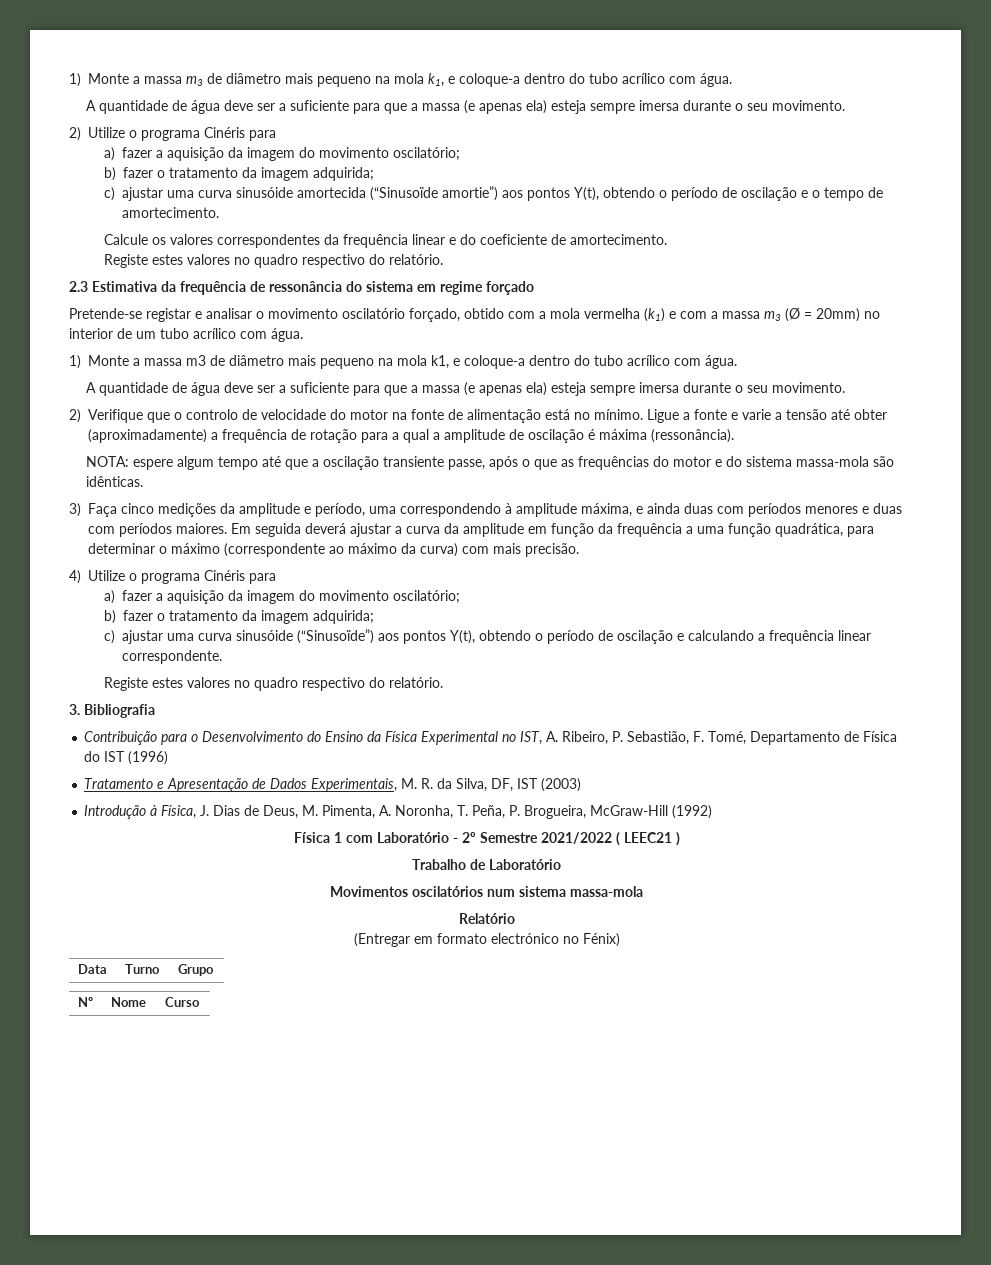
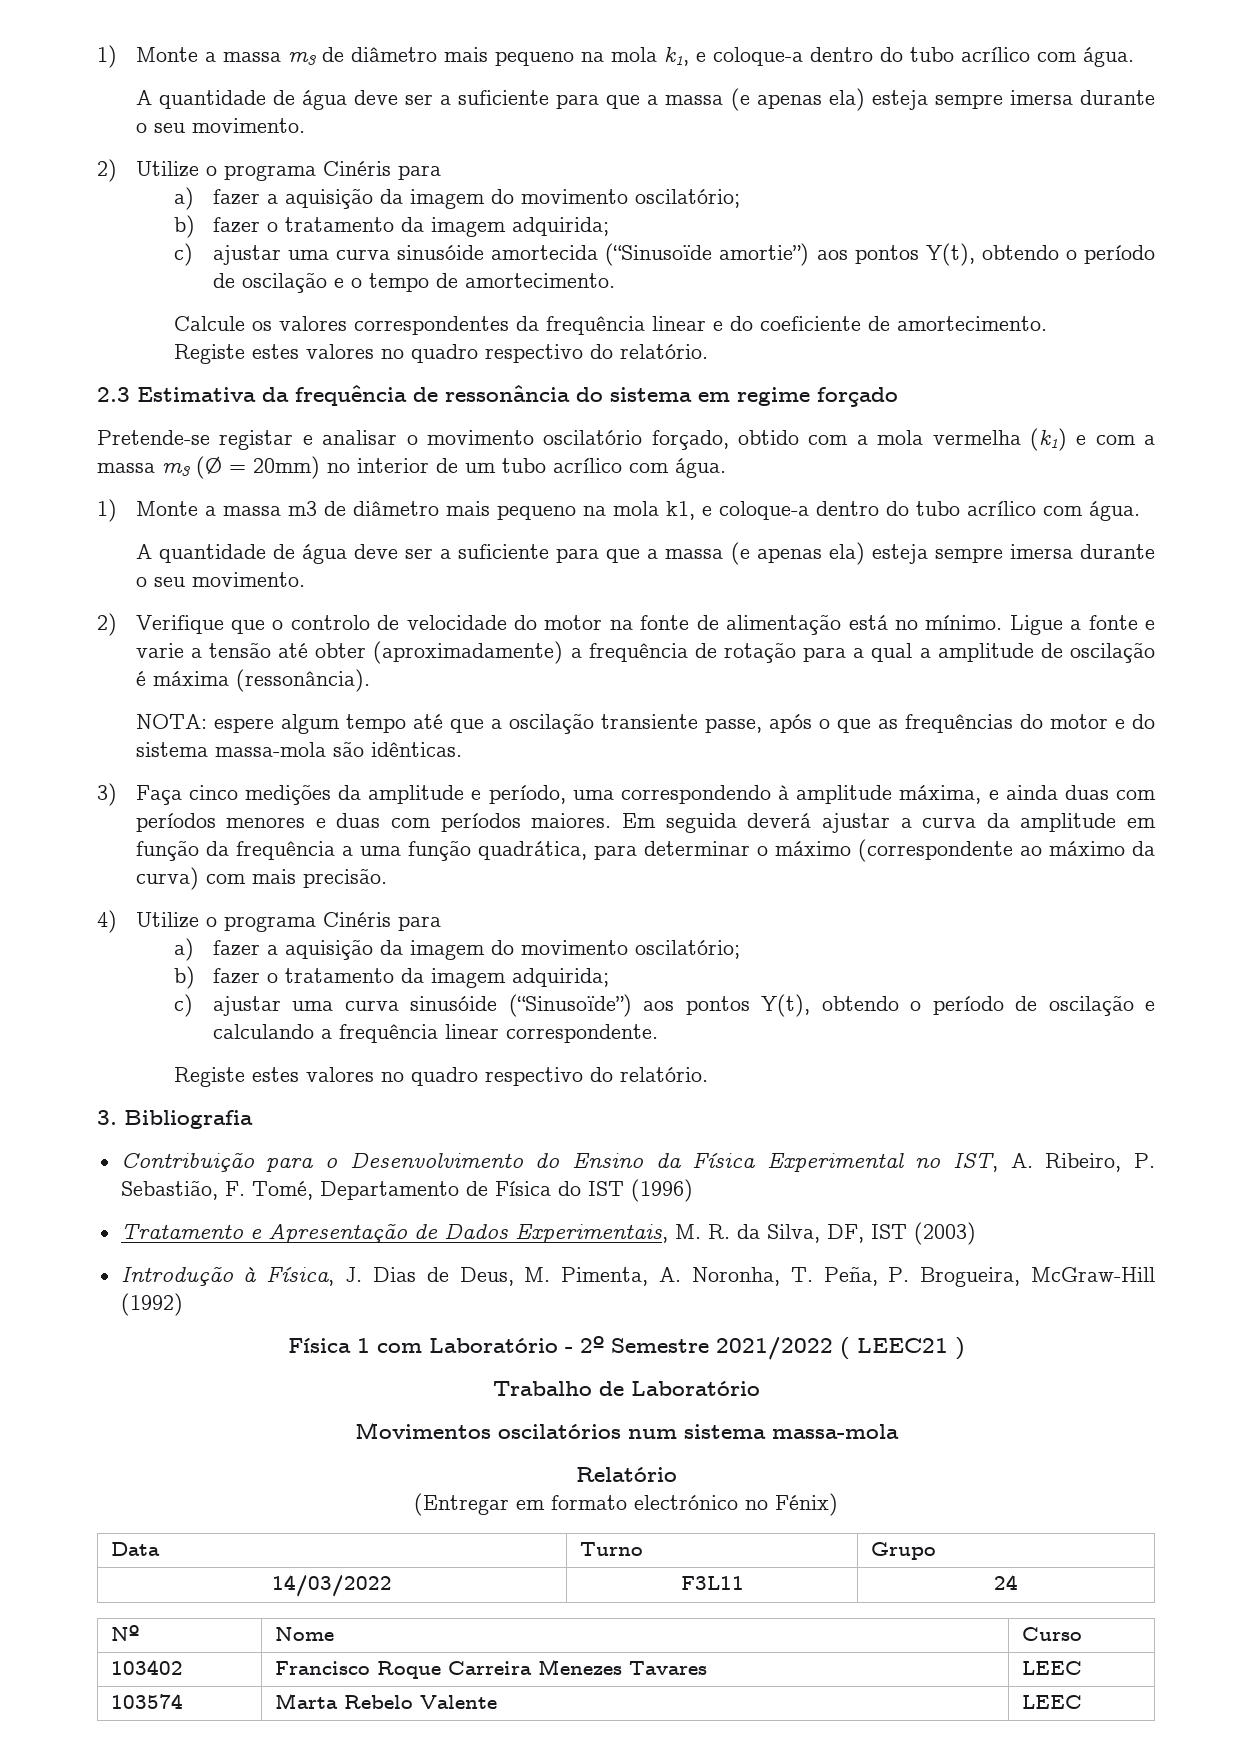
(214, 970) none -> [272,1575,392,1597] [680,1576,744,1590] [994,1575,1018,1590] // 14/03/2022 | F3L11 | 24
(200, 1002) none -> [111,1660,184,1675] [275,1659,708,1679] [1022,1661,1083,1675] [111,1694,184,1709] [275,1693,498,1709] [1022,1695,1083,1709] // 103402 | Francisco Roque Carreira Menezes Tavares | LEEC // 103574 | Marta Rebelo Valente | LEEC

